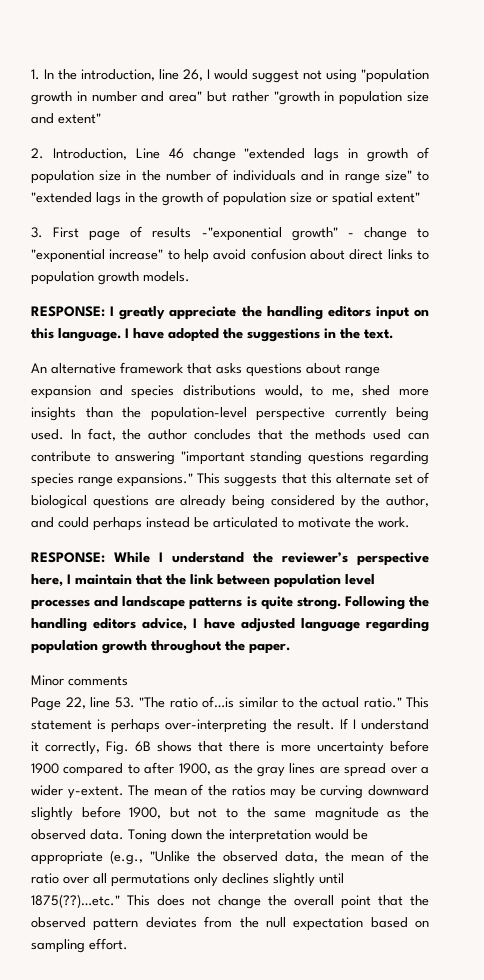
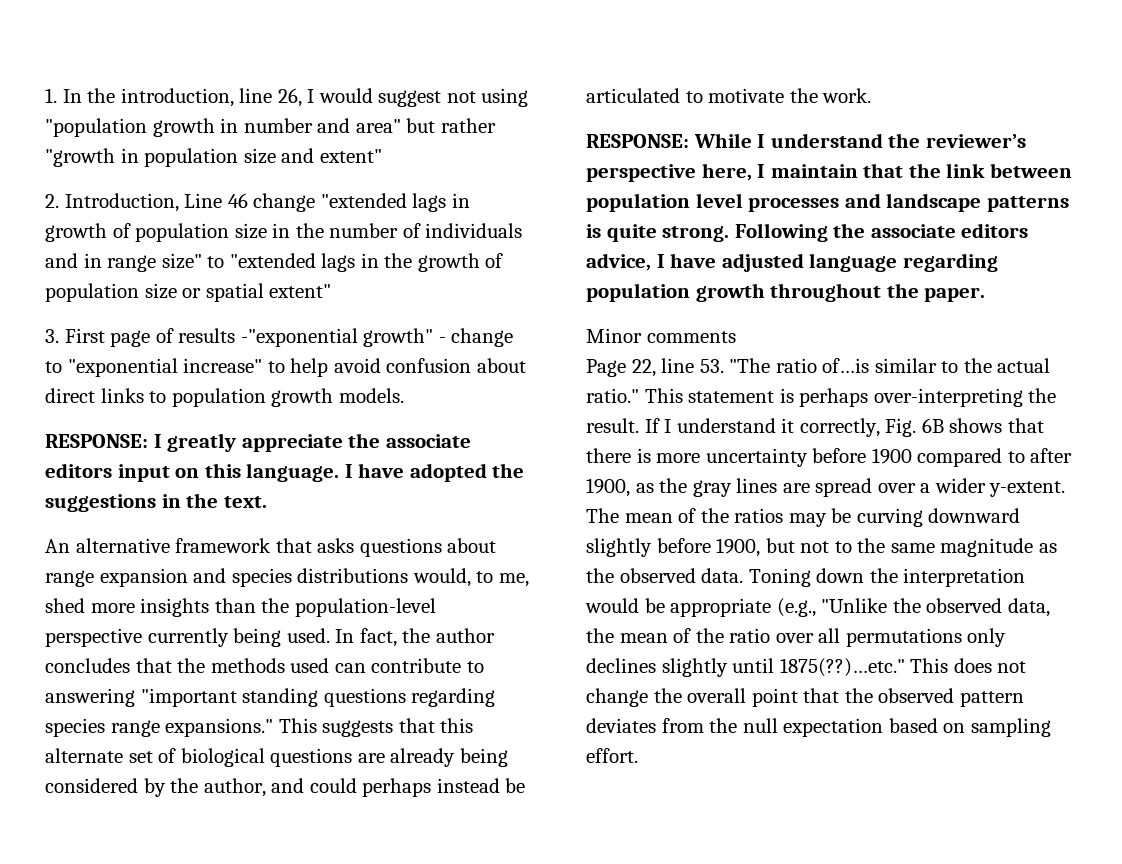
[266,306,323,320] handling -> [385,434,471,448] associate
[31,618,87,632] handling -> [870,224,956,238] associate

